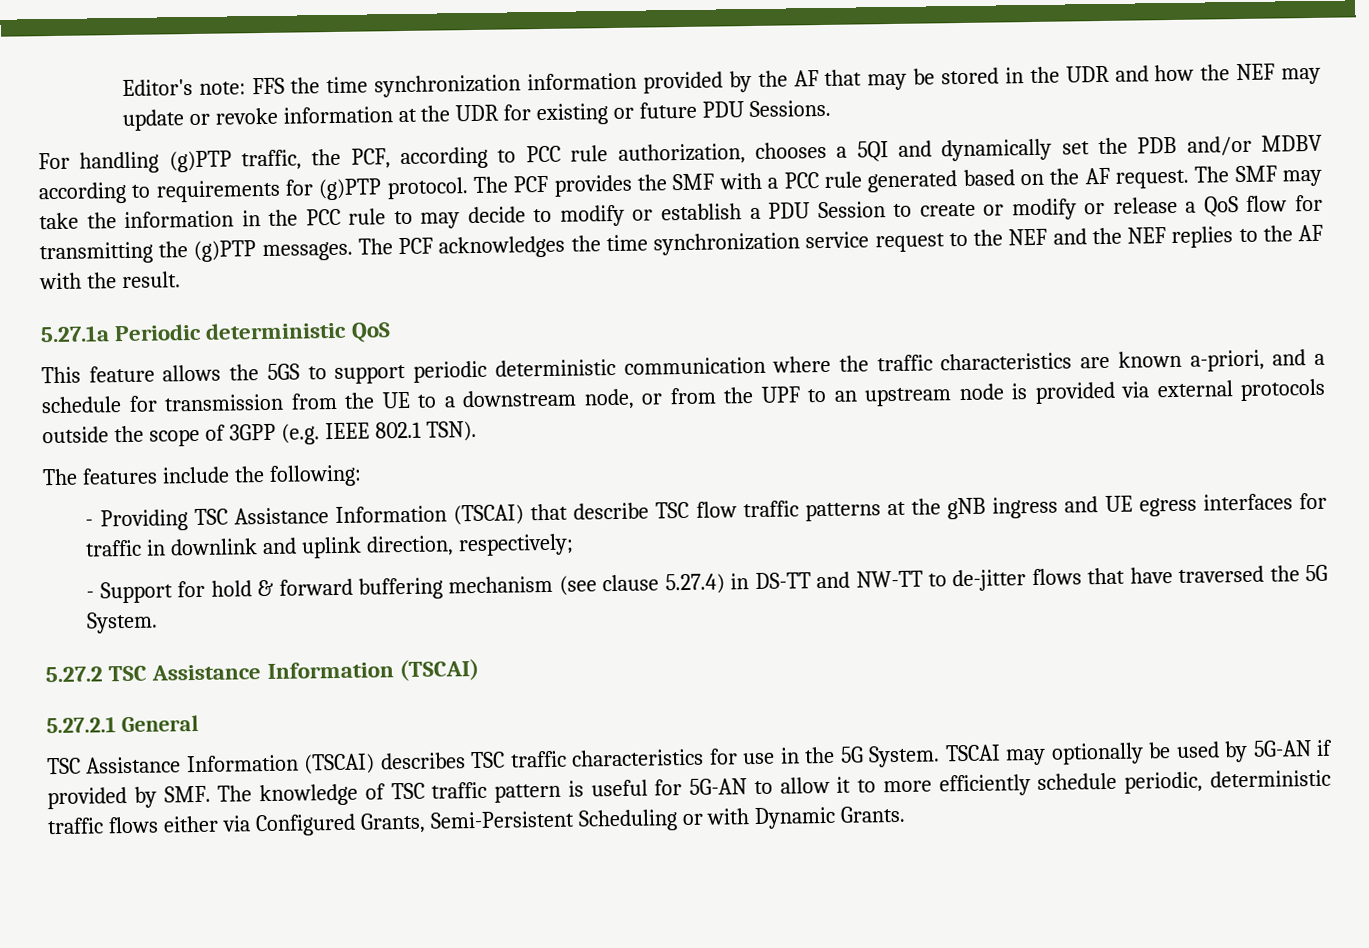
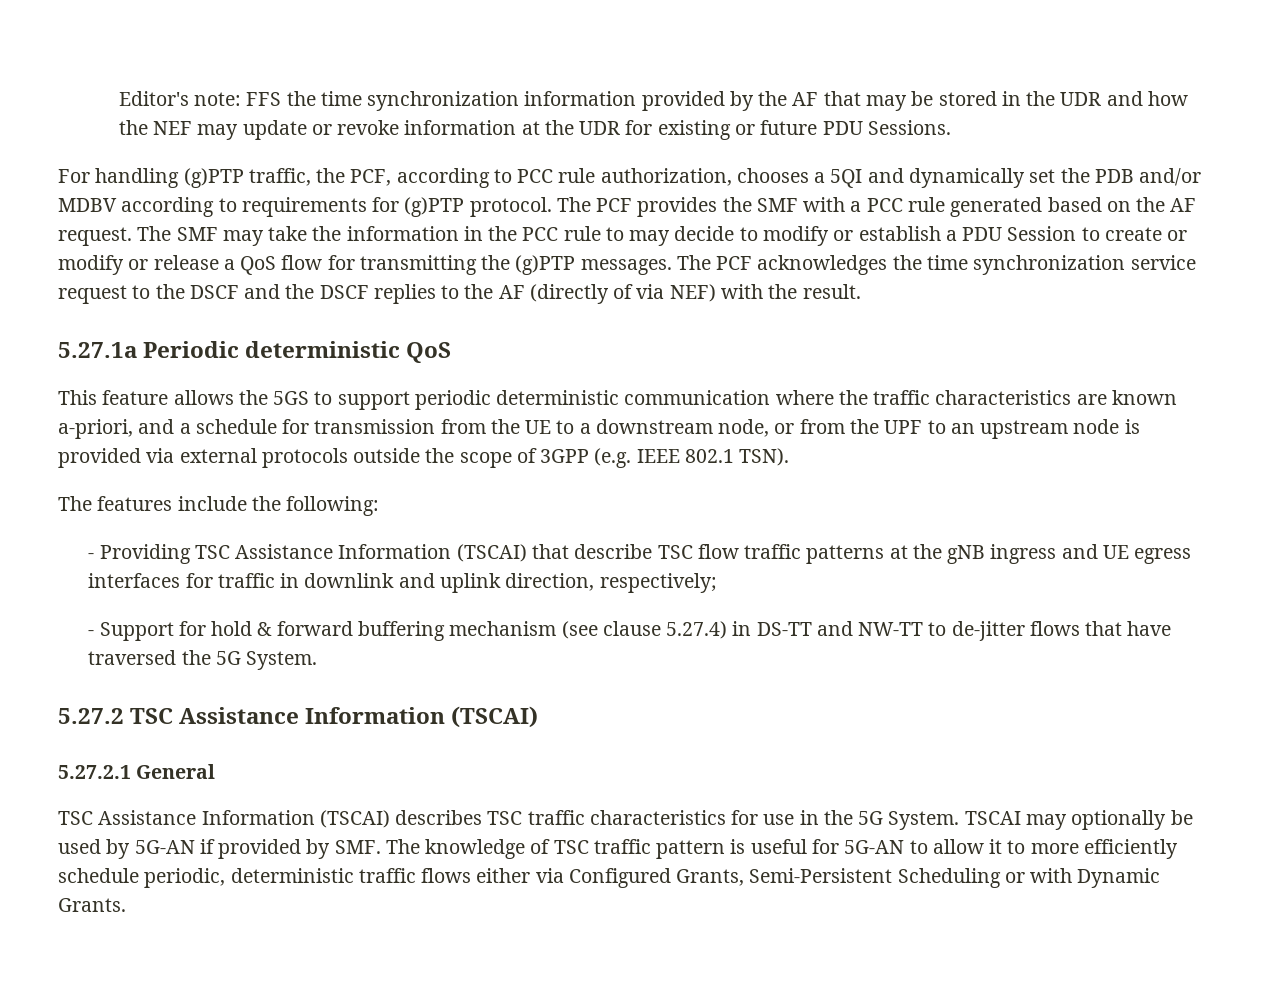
[1008,228,1048,246] NEF -> [189,285,239,299] DSCF
[1127,227,1167,244] NEF -> [319,285,369,299] DSCF
(1323, 233) none -> [529,284,716,304] (directly of via NEF)

